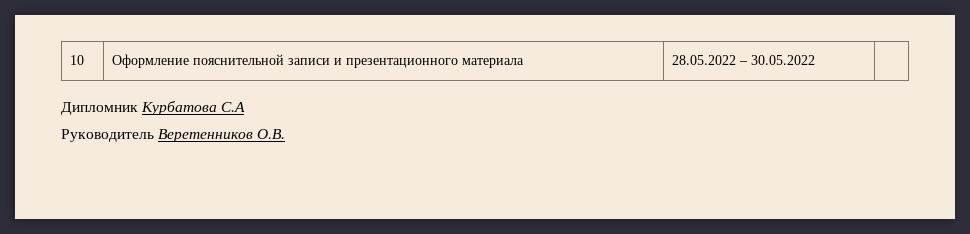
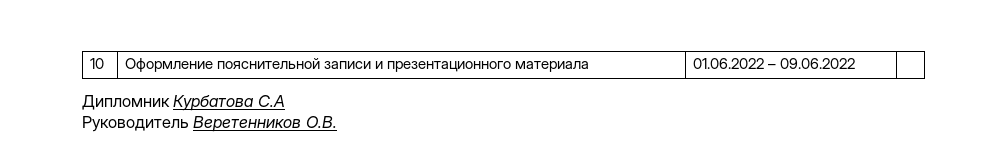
[671,55,815,65] 28.05.2022 – 30.05.2022 -> [692,58,856,69] 01.06.2022 – 09.06.2022

